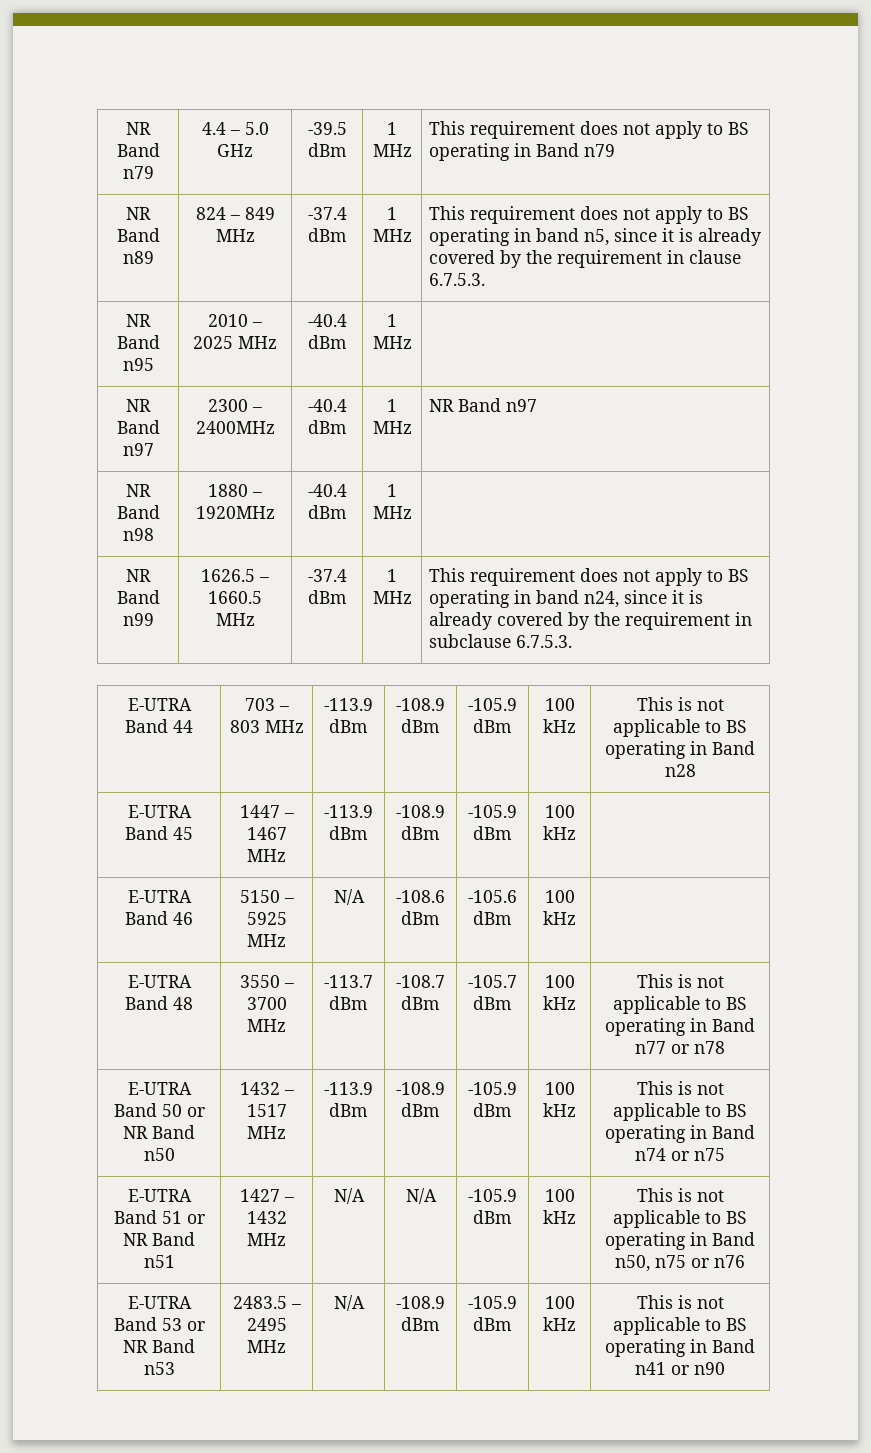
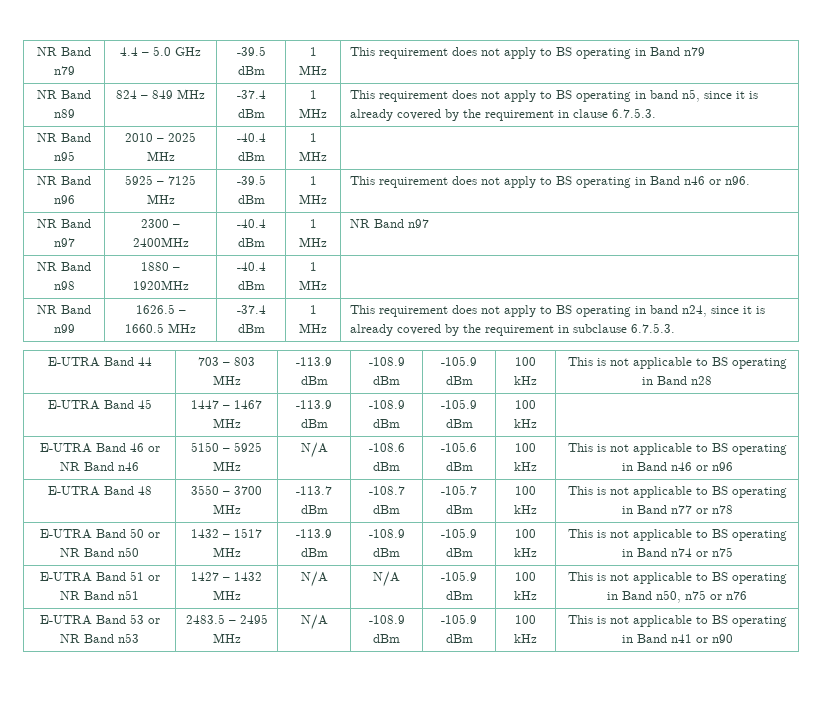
(412, 342) none -> [37,176,91,185] [53,195,75,204] [125,175,196,185] [146,194,175,204] [236,175,266,185] [237,195,265,204] [309,176,317,185] [299,194,327,204] [350,176,751,188] // NR Band n96 | 5925 – 7125 MHz | -39.5 dBm | 1 MHz | This requirement does not apply to BS operating in Band n46 or n96.
(193, 918) none -> [147,446,160,452] [60,462,139,471] or NR Band n46
(576, 918) none -> [567,443,787,455] [621,462,733,471] This is not applicable to BS operating in Band n46 or n96

